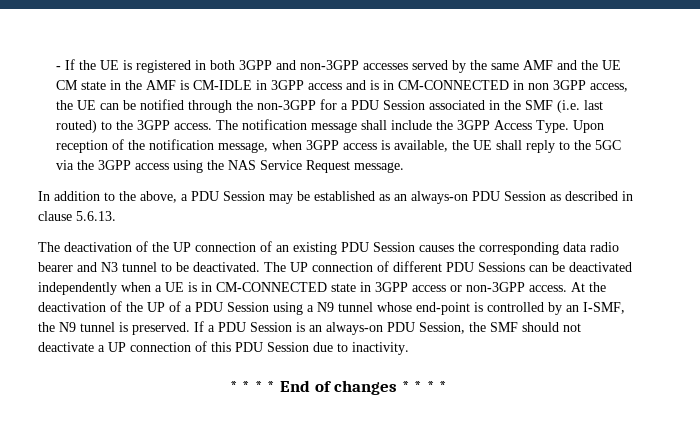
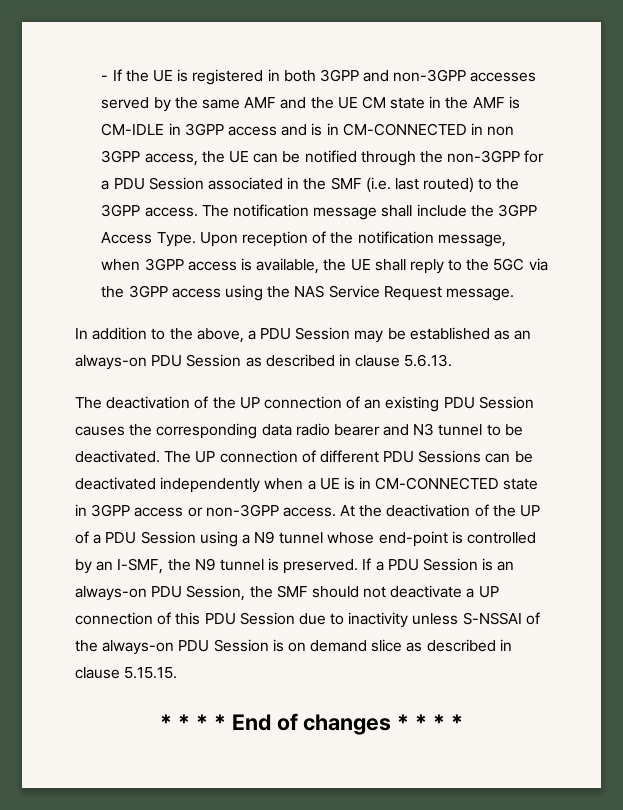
[352,342,409,355] inactivity. -> [348,612,540,628] [75,639,512,655] [75,667,178,679] inactivity unless S-NSSAI of the always-on PDU Session is on demand slice as described in clause 5.15.15.

